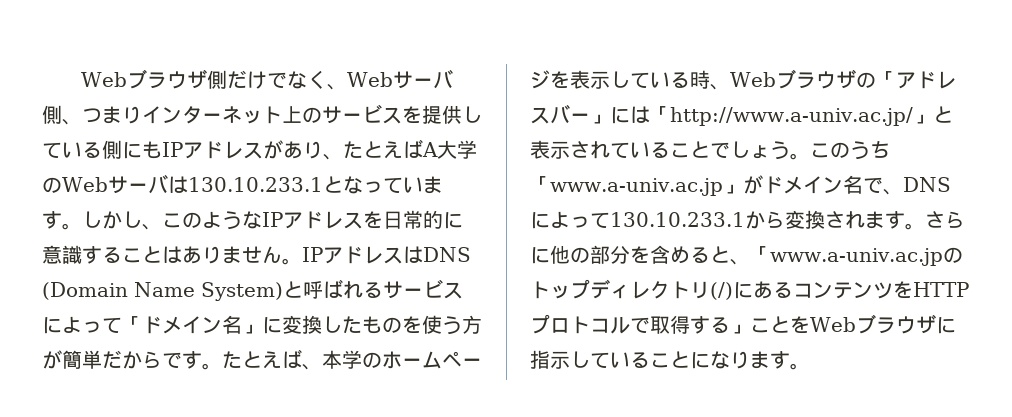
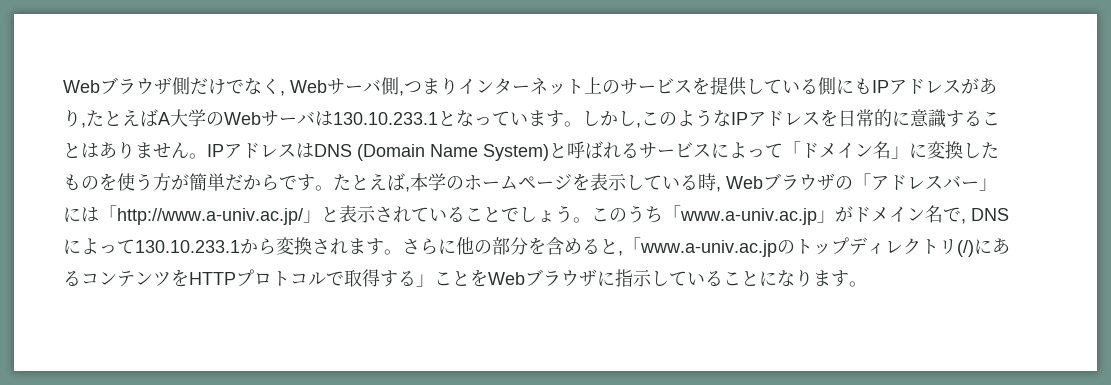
[327,84,348,90] 、 -> [280,91,285,96] ,
[62,119,82,125] 、 -> [399,91,404,96] ,
[323,154,343,160] 、 -> [81,123,86,128] ,
[142,224,162,230] 、 -> [636,123,641,128] ,
[302,364,322,370] 、 -> [405,187,410,192] ,
[710,84,730,90] 、 -> [716,187,721,192] ,
[882,189,903,195] 、 -> [961,219,966,224] ,
[730,259,750,265] 、 -> [618,251,623,256] ,

